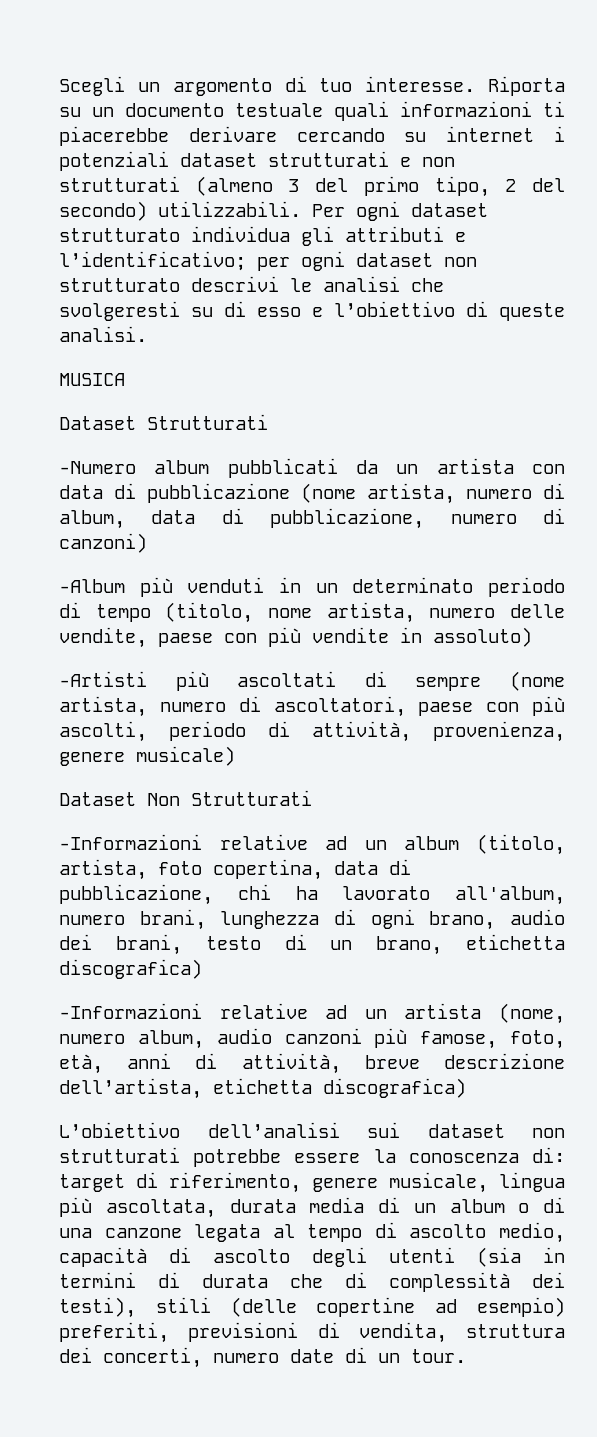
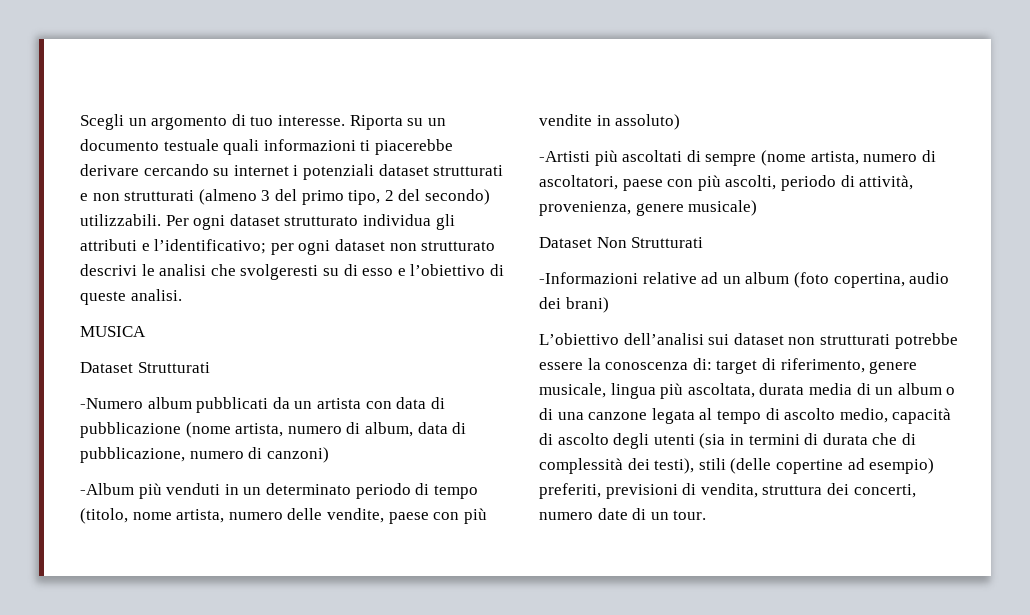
[477,834,565,855] [59,859,411,880] [59,884,565,905] [59,909,566,930] [59,934,565,955] [59,959,202,979] [59,1003,565,1024] [59,1028,565,1049] [59,1053,565,1074] [59,1078,466,1099] (titolo, artista, foto copertina, data di pubblicazione, chi ha lavorato all'album, numero brani, lunghezza di ogni brano, audio dei brani, testo di un brano, etichetta discografica) // -Informazioni relative ad un artista (nome, numero album, audio canzoni più famose, foto, età, anni di attività, breve descrizione dell’artista, etichetta discografica) -> [793,272,950,288] [539,297,609,313] (foto copertina, audio dei brani)

